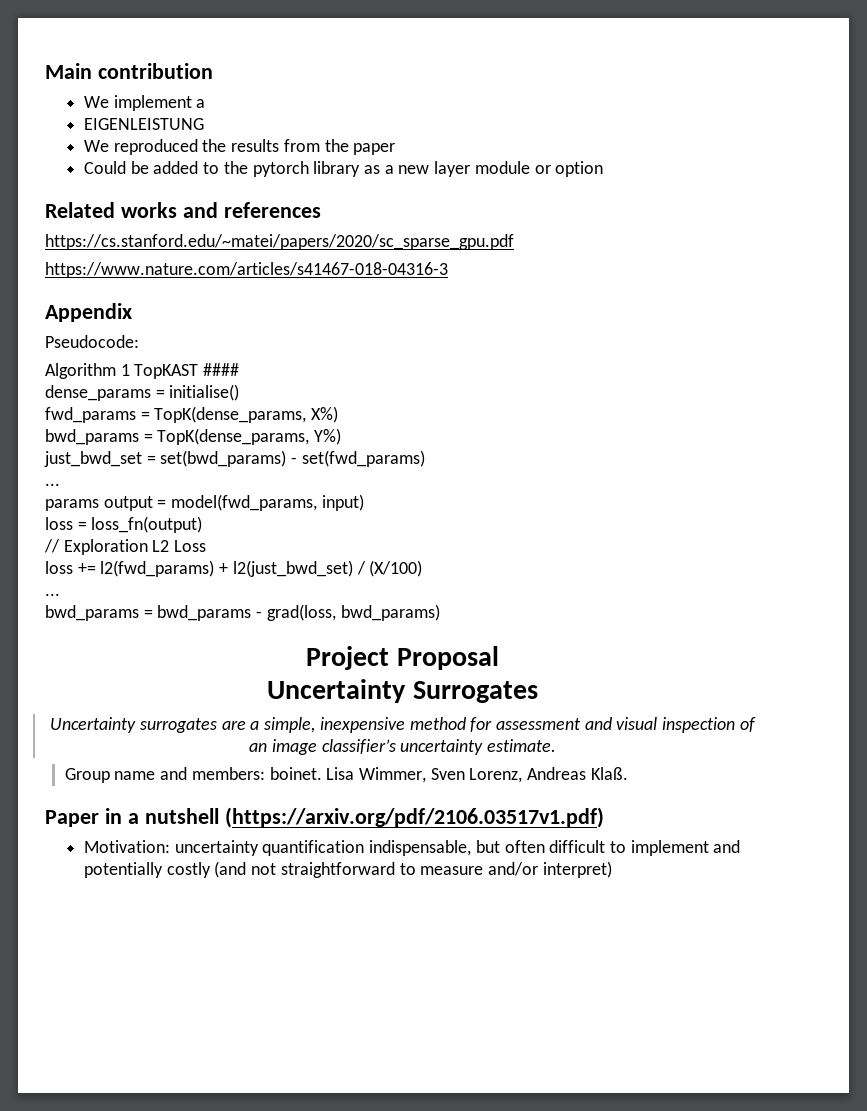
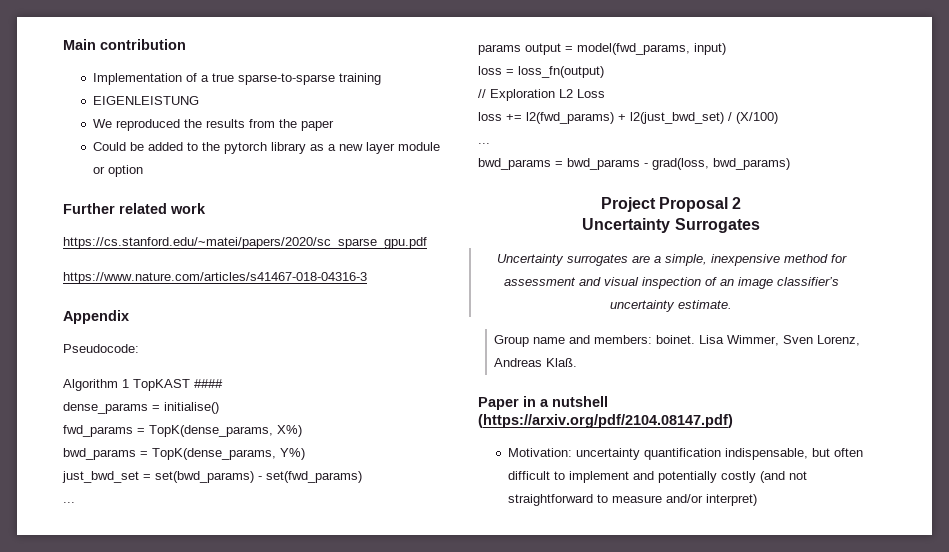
[83,95,206,111] We implement a -> [93,73,382,85] Implementation of a true sparse-to-sparse training
[45,202,321,218] Related works and references -> [63,203,206,214] Further related work
(499, 658) none -> [732,197,742,209] 2
[224,807,604,828] (https://arxiv.org/pdf/2106.03517v1.pdf) -> [478,414,733,428] (https://arxiv.org/pdf/2104.08147.pdf)

